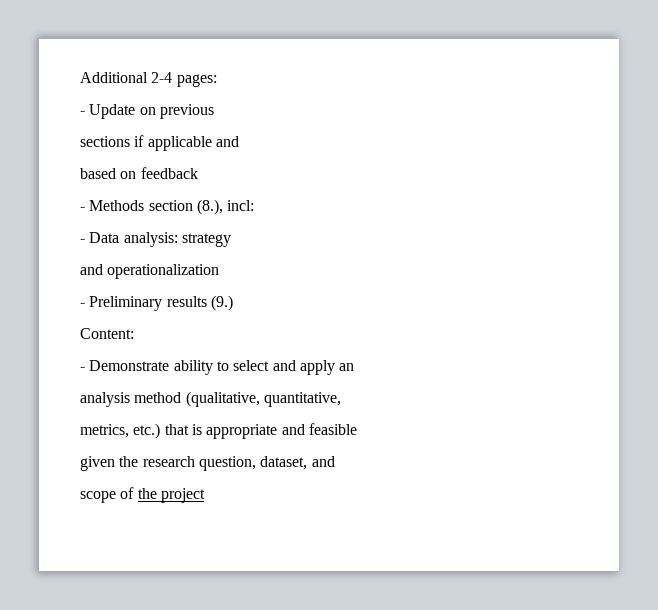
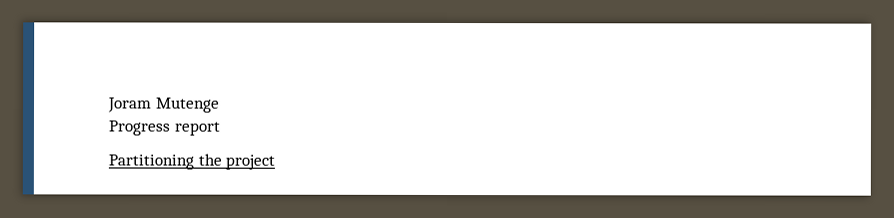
[80,72,217,87] [80,104,214,119] [80,135,239,151] [80,167,198,179] [80,199,255,215] [80,232,231,247] [80,264,220,279] [80,295,233,311] [80,328,134,339] [80,360,355,375] [80,391,341,407] [80,423,357,439] [80,456,335,471] [80,487,135,503] Additional 2-4 pages: // ‐ Update on previous // sections if applicable and // based on feedback // ‐ Methods section (8.), incl: // ‐ Data analysis: strategy // and operationalization // ‐ Preliminary results (9.) // Content: // ‐ Demonstrate ability to select and apply an // analysis method (qualitative, quantitative, // metrics, etc.) that is appropriate and feasible // given the research question, dataset, and // scope of -> [107,97,220,113] [108,120,220,136] [108,154,194,170] Joram Mutenge // Progress report // Partitioning

